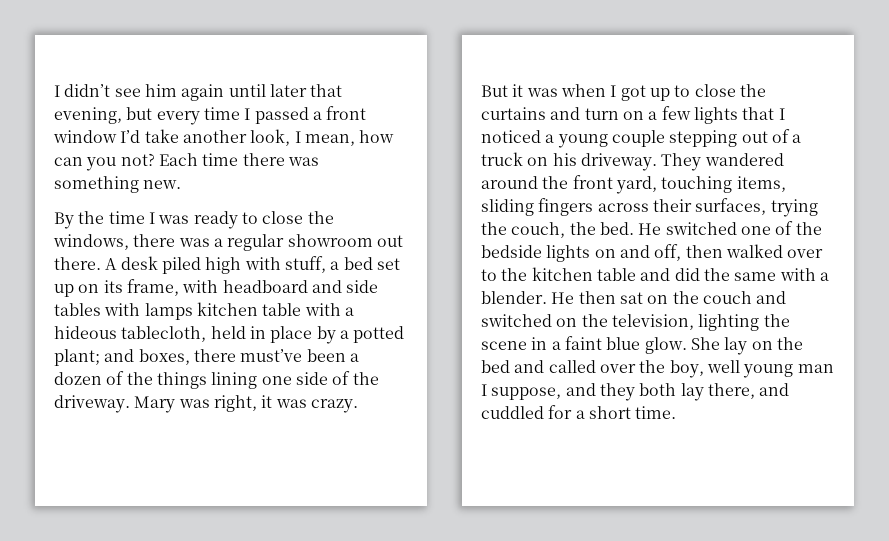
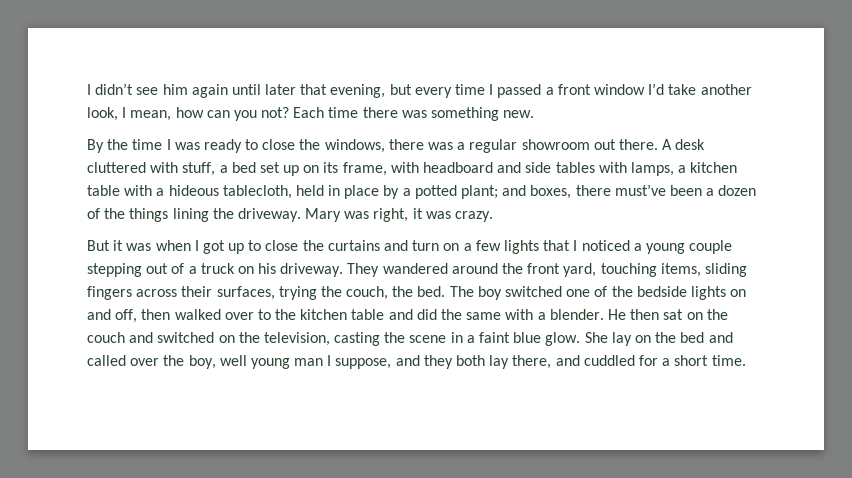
[161,257,242,274] piled high -> [87,162,146,173] cluttered
[144,303,193,320] lamps -> [630,162,687,176] lamps, a
[261,371,351,385] one side of -> (209, 215) none
[638,223,662,235] He -> [449,286,502,300] The boy
[698,314,760,331] lighting -> [334,332,381,346] casting

